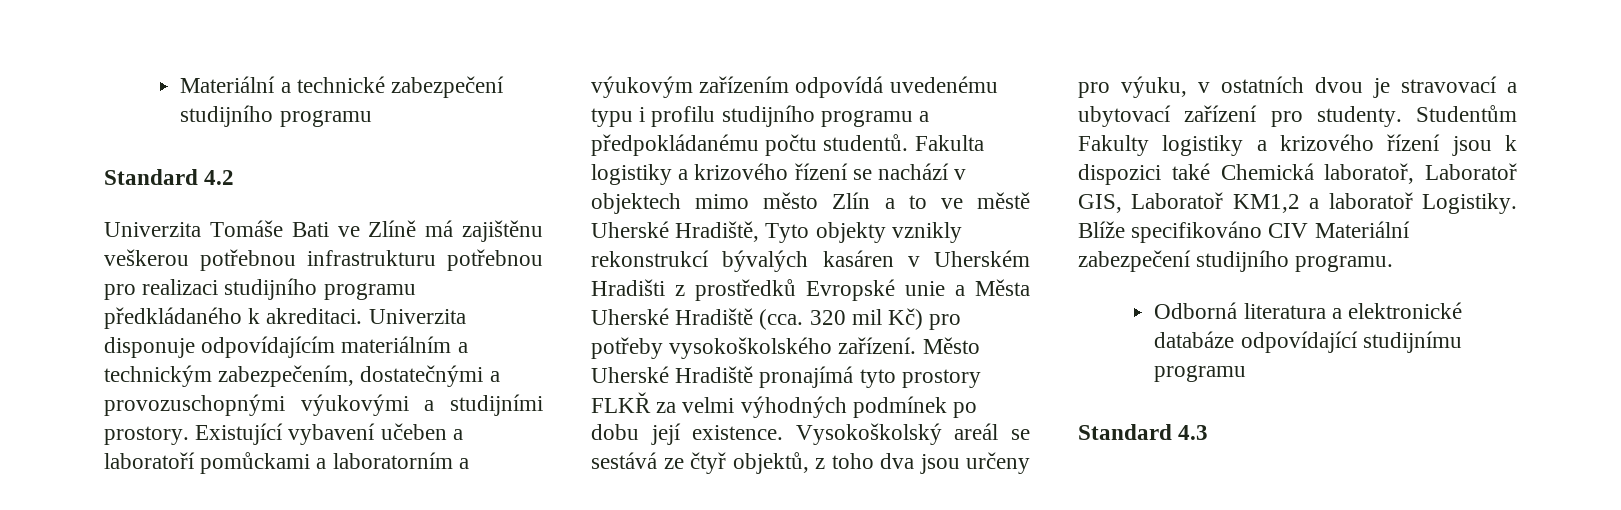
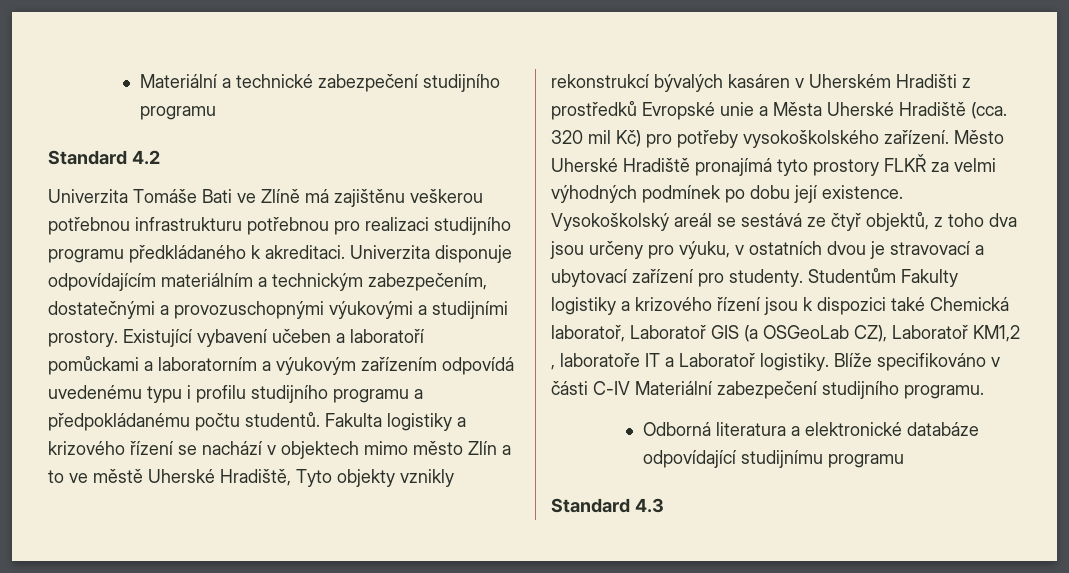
[1078,192,1517,214] [1078,221,1309,243] GIS, Laboratoř KM1,2 a laboratoř Logistiky. Blíže specifikováno CIV -> [711,325,1020,342] [551,353,1000,371] [551,381,630,395] GIS (a OSGeoLab CZ), Laboratoř KM1,2 , laboratoře IT a Laboratoř logistiky. Blíže specifikováno v části C-IV

